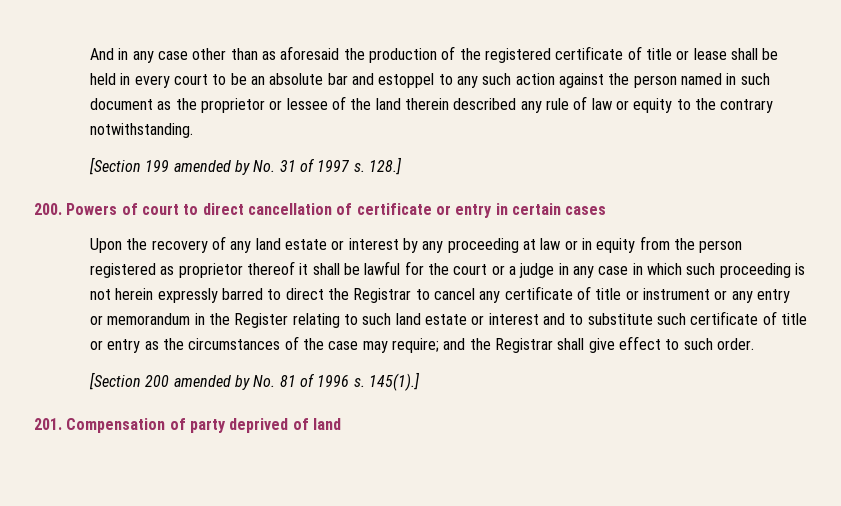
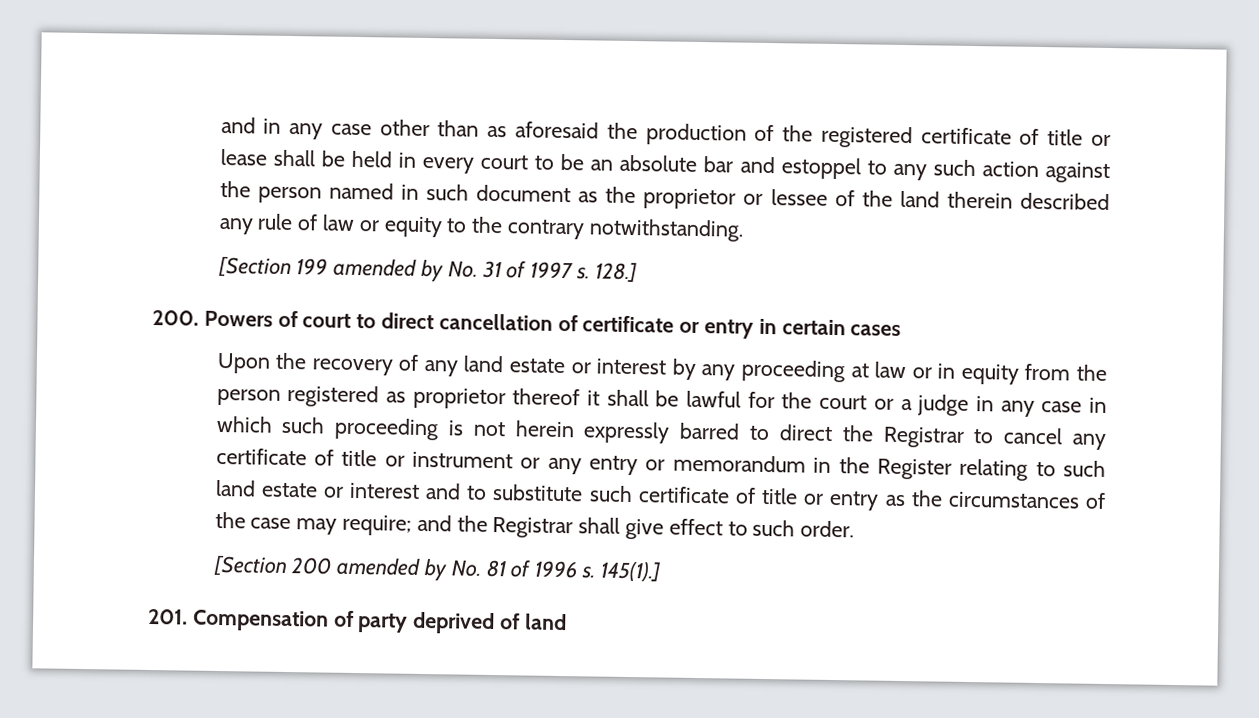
[90,48,115,60] And -> [220,116,256,134] and

